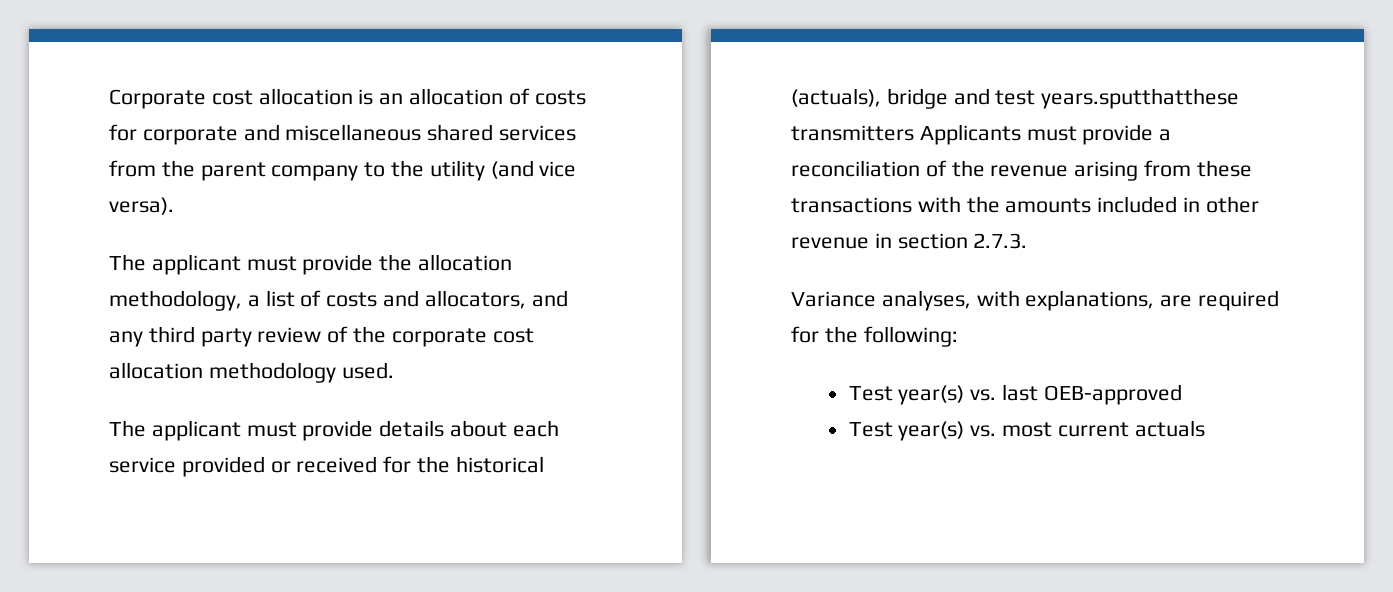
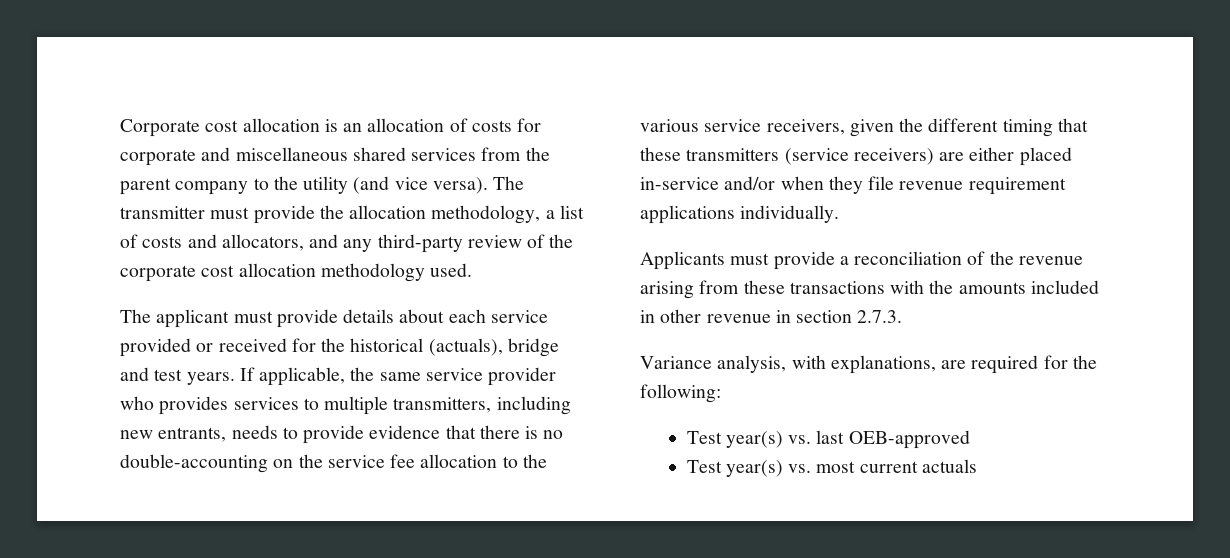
[109,254,241,275] // The applicant -> [493,176,525,190] [120,206,205,219] The transmitter
[148,326,252,347] third party -> [377,234,463,253] third-party
[1041,88,1240,109] [791,125,914,141] years.sputthatthese transmitters -> [186,367,557,386] [120,396,571,415] [120,425,564,444] [120,454,547,473] [640,118,1088,137] [640,147,1072,166] [640,176,1066,195] [640,205,840,224] years. If applicable, the same service provider who provides services to multiple transmitters, including new entrants, needs to provide evidence that there is no double-accounting on the service fee allocation to the various service receivers, given the different timing that these transmitters (service receivers) are either placed in-service and/or when they file revenue requirement applications individually. //
[881,290,971,311] analyses, -> [717,355,787,373] analysis,

